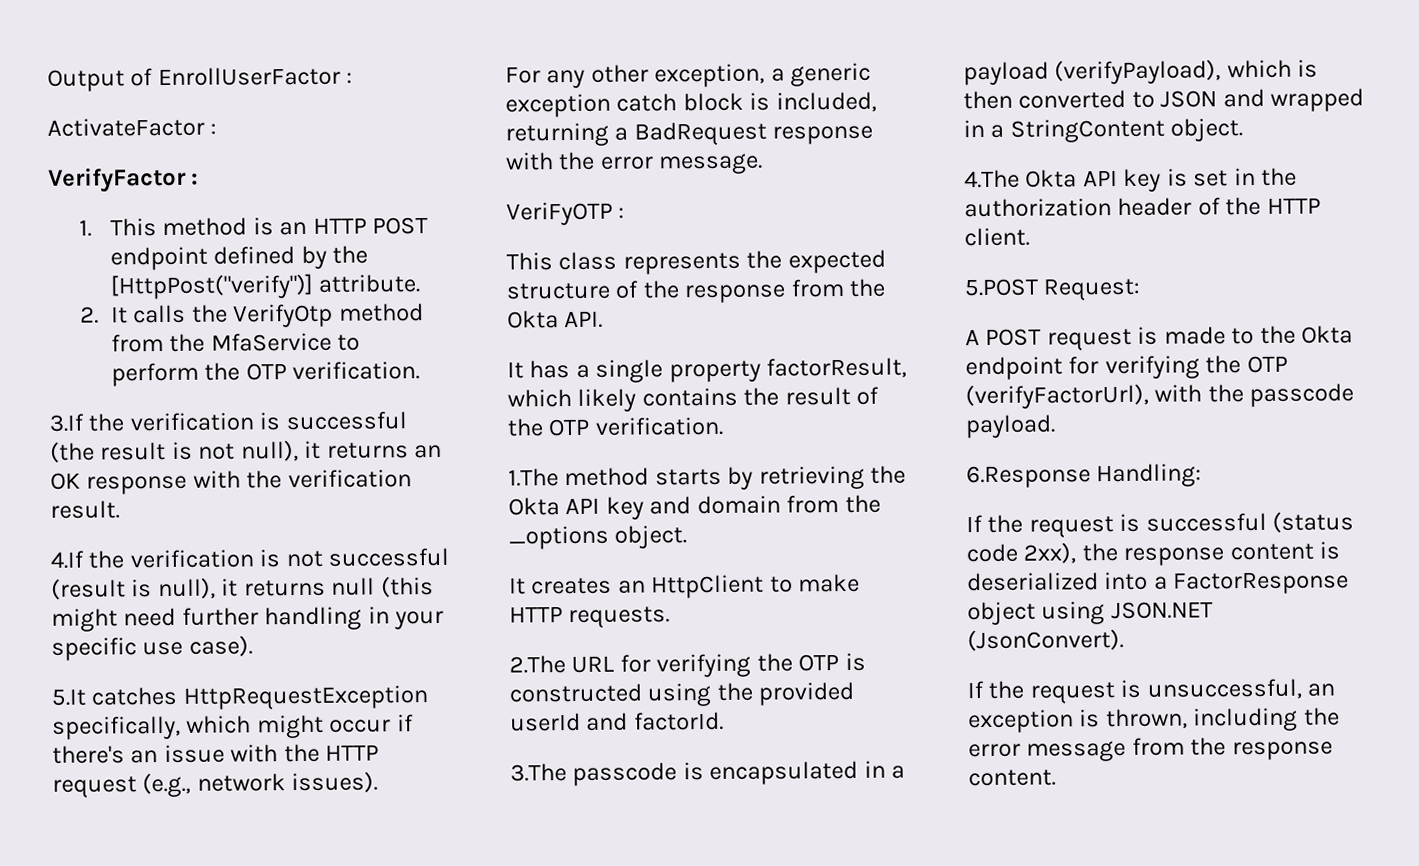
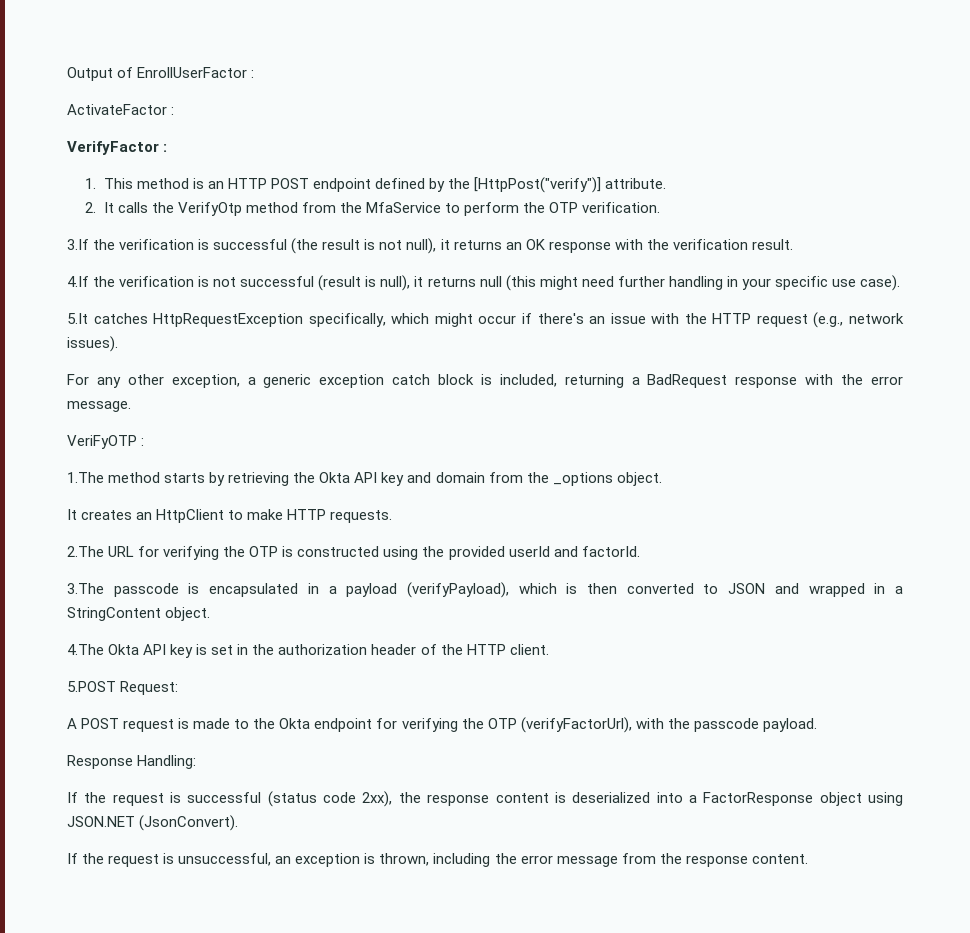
[506,249,886,275] [506,278,887,304] [507,310,604,329] [507,357,908,383] [507,386,880,412] [507,416,724,437] // This class represents the expected structure of the response from the Okta API. // It has a single property factorResult, which likely contains the result of the OTP verification. -> (145, 442) none
[966,465,1091,489] 6.Response -> [67,755,133,769] Response

